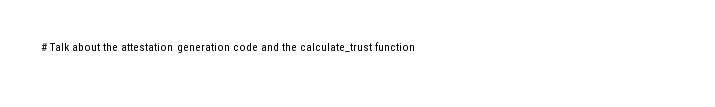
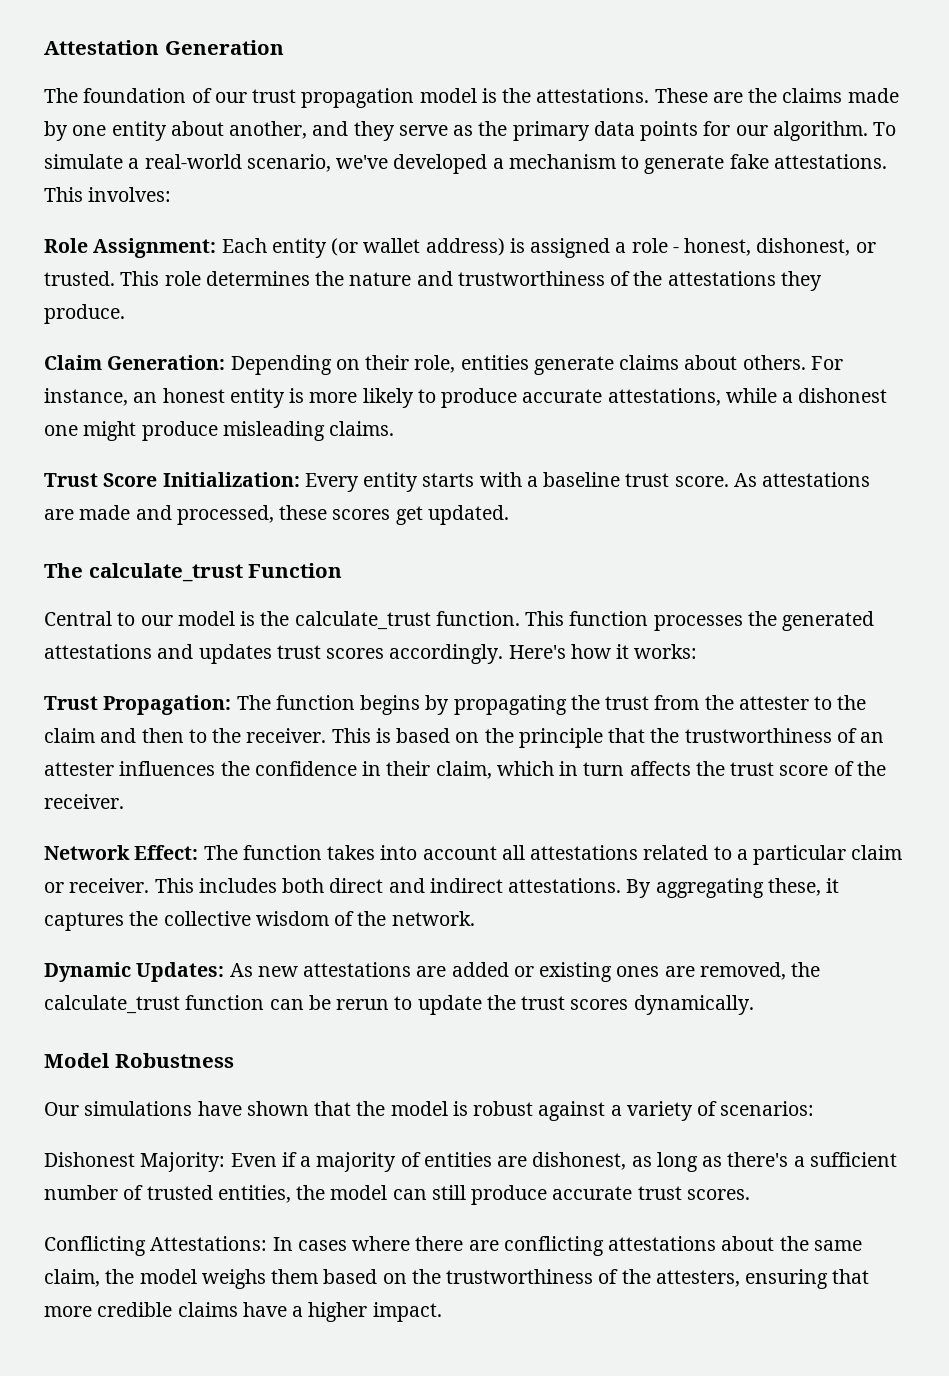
[41,42,416,53] # Talk about the attestation generation code and the calculate_trust function -> [44,40,284,55] [44,88,899,108] [44,121,897,141] [44,154,887,174] [44,187,172,202] [44,238,876,258] [44,271,822,291] [44,304,125,324] [44,355,843,375] [44,388,888,408] [44,421,395,441] [44,472,871,492] [44,505,509,525] [44,563,343,582] [44,611,875,631] [44,644,698,664] [44,695,867,715] [44,728,885,748] [44,761,886,779] [44,794,124,809] [44,845,903,865] [44,878,840,898] [44,911,475,931] [44,962,821,982] [44,995,754,1015] [44,1053,234,1068] [44,1101,815,1121] [44,1152,897,1172] [44,1185,750,1205] [44,1236,862,1256] [44,1269,870,1289] [44,1302,442,1322] Attestation Generation // The foundation of our trust propagation model is the attestations. These are the claims made by one entity about another, and they serve as the primary data points for our algorithm. To simulate a real-world scenario, we've developed a mechanism to generate fake attestations. This involves: // Role Assignment: Each entity (or wallet address) is assigned a role - honest, dishonest, or trusted. This role determines the nature and trustworthiness of the attestations they produce. // Claim Generation: Depending on their role, entities generate claims about others. For instance, an honest entity is more likely to produce accurate attestations, while a dishonest one might produce misleading claims. // Trust Score Initialization: Every entity starts with a baseline trust score. As attestations are made and processed, these scores get updated. // The calculate_trust Function // Central to our model is the calculate_trust function. This function processes the generated attestations and updates trust scores accordingly. Here's how it works: // Trust Propagation: The function begins by propagating the trust from the attester to the claim and then to the receiver. This is based on the principle that the trustworthiness of an attester influences the confidence in their claim, which in turn affects the trust score of the receiver. // Network Effect: The function takes into account all attestations related to a particular claim or receiver. This includes both direct and indirect attestations. By aggregating these, it captures the collective wisdom of the network. // Dynamic Updates: As new attestations are added or existing ones are removed, the calculate_trust function can be rerun to update the trust scores dynamically. // Model Robustness // Our simulations have shown that the model is robust against a variety of scenarios: // Dishonest Majority: Even if a majority of entities are dishonest, as long as there's a sufficient number of trusted entities, the model can still produce accurate trust scores. // Conflicting Attestations: In cases where there are conflicting attestations about the same claim, the model weighs them based on the trustworthiness of the attesters, ensuring that more credible claims have a higher impact.

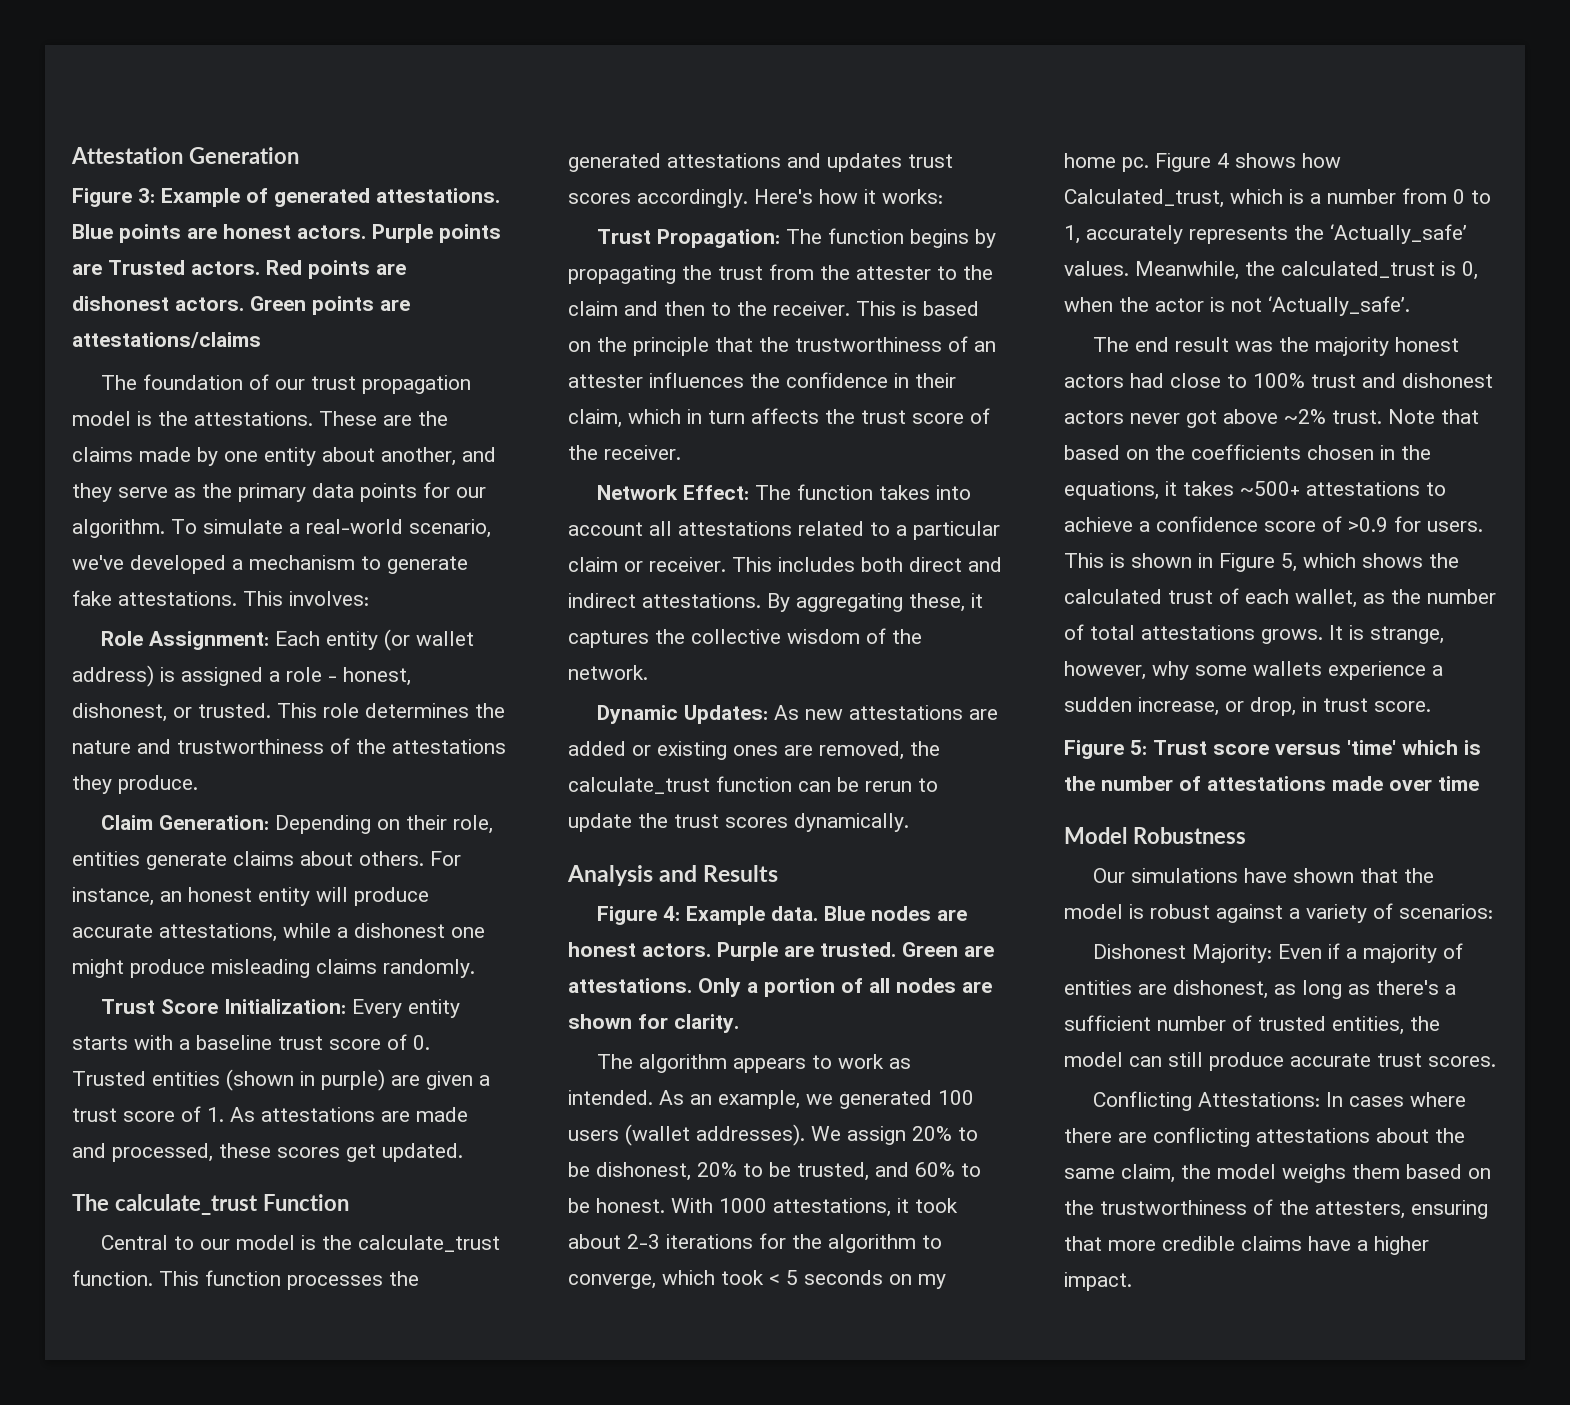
(284, 47) none -> [72,188,500,207] [72,224,501,243] [72,260,406,279] [72,296,410,315] [72,332,261,348] // Figure 3: Example of generated attestations. Blue points are honest actors. Purple points are Trusted actors. Red points are dishonest actors. Green points are attestations/claims
[289,388,436,408] is more likely to -> [316,887,348,902] will
[329,421,395,436] claims. -> [316,959,475,978] claims randomly.
[674,476,729,487] score. -> [329,1034,430,1050] [72,1069,490,1091] [72,1106,224,1122] score of 0. Trusted entities (shown in purple) are given a trust score of 1.
(754, 1005) none -> [567,865,779,886] [597,906,968,925] [568,942,994,961] [568,978,992,997] [568,1014,739,1033] [597,1054,912,1073] [568,1090,974,1109] [568,1124,978,1146] [568,1162,981,1181] [568,1198,958,1217] [568,1233,942,1253] [568,1270,946,1289] [1064,153,1341,172] [1064,188,1491,208] [1064,224,1467,244] [1064,261,1478,280] [1064,296,1410,316] [1093,337,1460,356] [1064,373,1493,388] [1064,409,1479,428] [1064,444,1431,460] [1064,481,1446,500] [1064,516,1483,532] [1064,553,1459,572] [1064,588,1496,608] [1064,624,1444,644] [1064,661,1443,680] [1064,697,1431,716] [1064,740,1481,759] [1064,776,1479,791] // Analysis and Results // Figure 4: Example data. Blue nodes are honest actors. Purple are trusted. Green are attestations. Only a portion of all nodes are shown for clarity. // The algorithm appears to work as intended. As an example, we generated 100 users (wallet addresses). We assign 20% to be dishonest, 20% to be trusted, and 60% to be honest. With 1000 attestations, it took about 2-3 iterations for the algorithm to converge, which took < 5 seconds on my home pc. Figure 4 shows how Calculated_trust, which is a number from 0 to 1, accurately represents the ‘Actually_safe’ values. Meanwhile, the calculated_trust is 0, when the actor is not ‘Actually_safe’. // The end result was the majority honest actors had close to 100% trust and dishonest actors never got above ~2% trust. Note that based on the coefficients chosen in the equations, it takes ~500+ attestations to achieve a confidence score of >0.9 for users. This is shown in Figure 5, which shows the calculated trust of each wallet, as the number of total attestations grows. It is strange, however, why some wallets experience a sudden increase, or drop, in trust score. // Figure 5: Trust score versus 'time' which is the number of attestations made over time

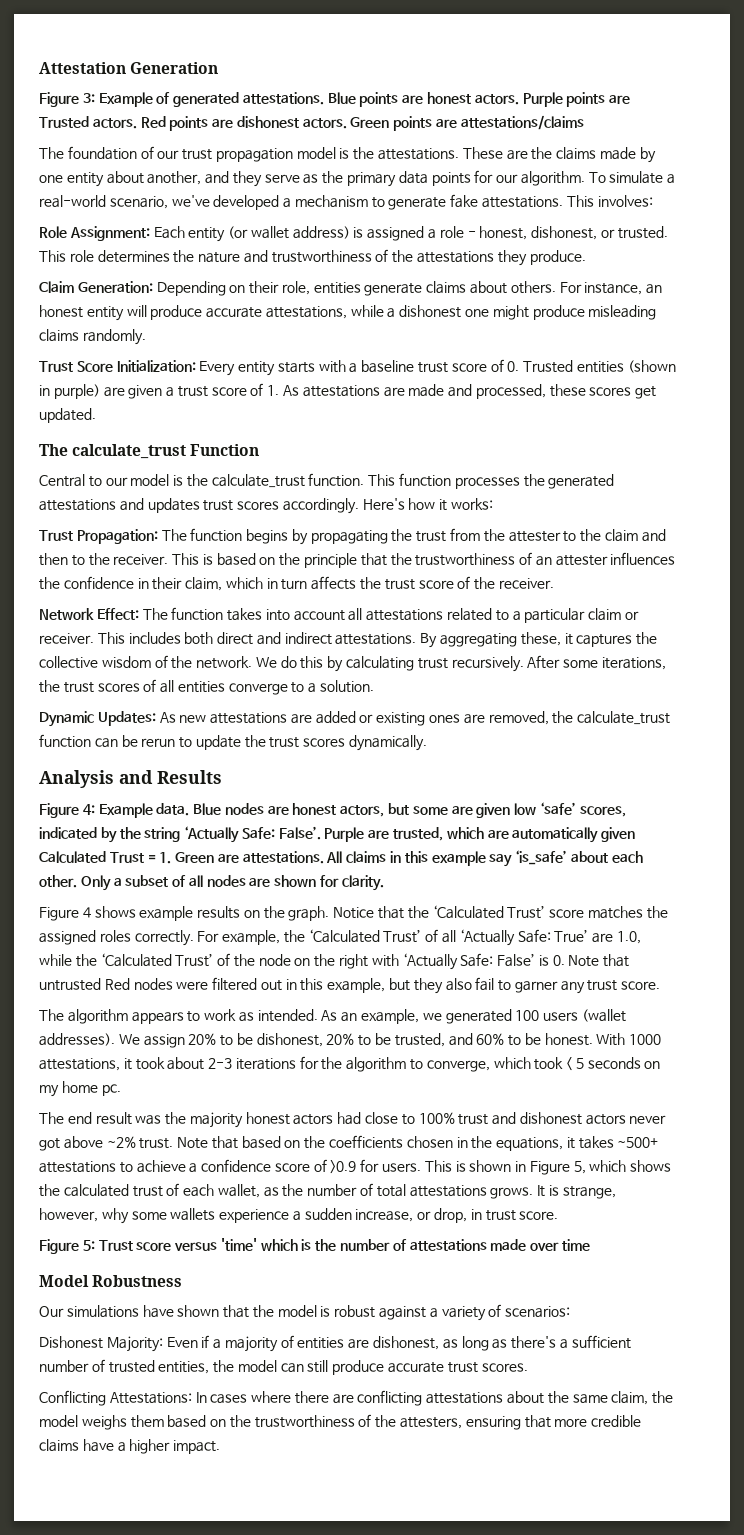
(648, 672) none -> [255,655,666,672] [39,679,375,695] We do this by calculating trust recursively. After some iterations, the trust scores of all entities converge to a solution.
[642,942,994,961] [568,978,692,993] actors. Purple are trusted. Green are attestations. -> [340,802,626,818] [39,826,636,843] [39,850,643,867] [39,875,77,888] actors, but some are given low ‘safe’ scores, indicated by the string ‘Actually Safe: False’. Purple are trusted, which are automatically given Calculated Trust = 1. Green are attestations. All claims in this example say ‘is_safe’ about each other.
[764,978,835,997] portion -> [125,875,169,887] subset
(739, 1023) none -> [39,905,668,921] [39,929,641,946] [39,953,630,970] [39,977,661,994] // Figure 4 shows example results on the graph. Notice that the ‘Calculated Trust’ score matches the assigned roles correctly. For example, the ‘Calculated Trust’ of all ‘Actually Safe: True’ are 1.0, while the ‘Calculated Trust’ of the node on the right with ‘Actually Safe: False’ is 0. Note that untrusted Red nodes were filtered out in this example, but they also fail to garner any trust score.
[1155,153,1341,172] [1064,188,1491,208] [1064,224,1467,244] [1064,261,1478,280] [1064,296,1410,316] Figure 4 shows how Calculated_trust, which is a number from 0 to 1, accurately represents the ‘Actually_safe’ values. Meanwhile, the calculated_trust is 0, when the actor is not ‘Actually_safe’. -> (121, 1090) none

